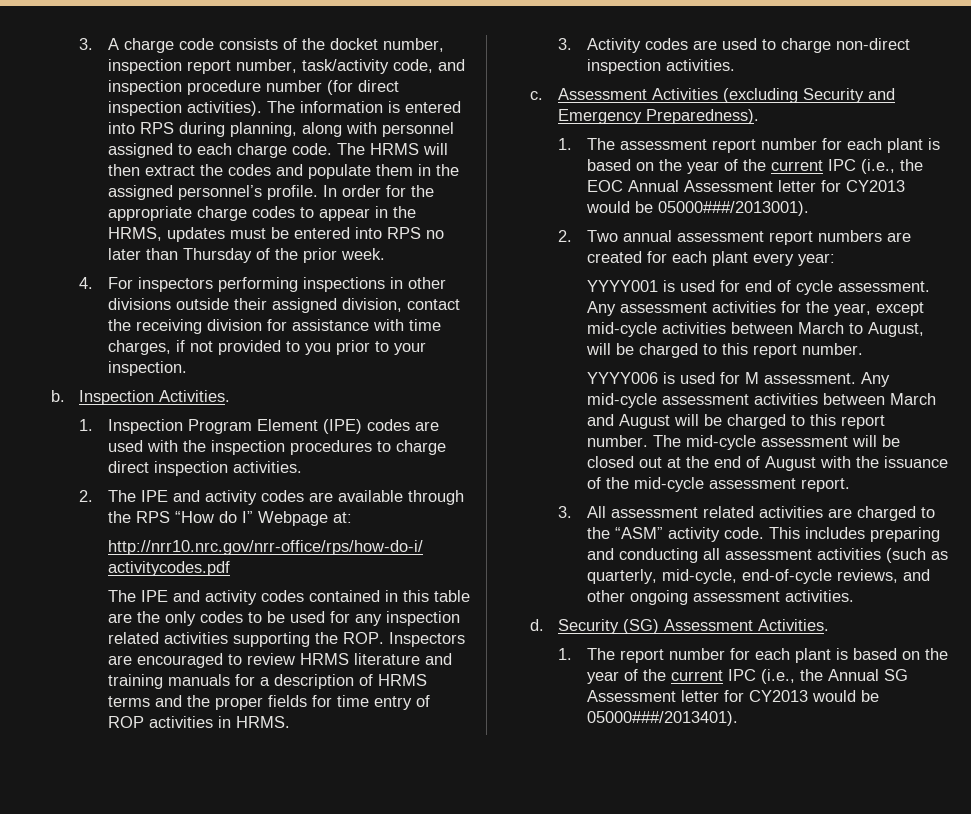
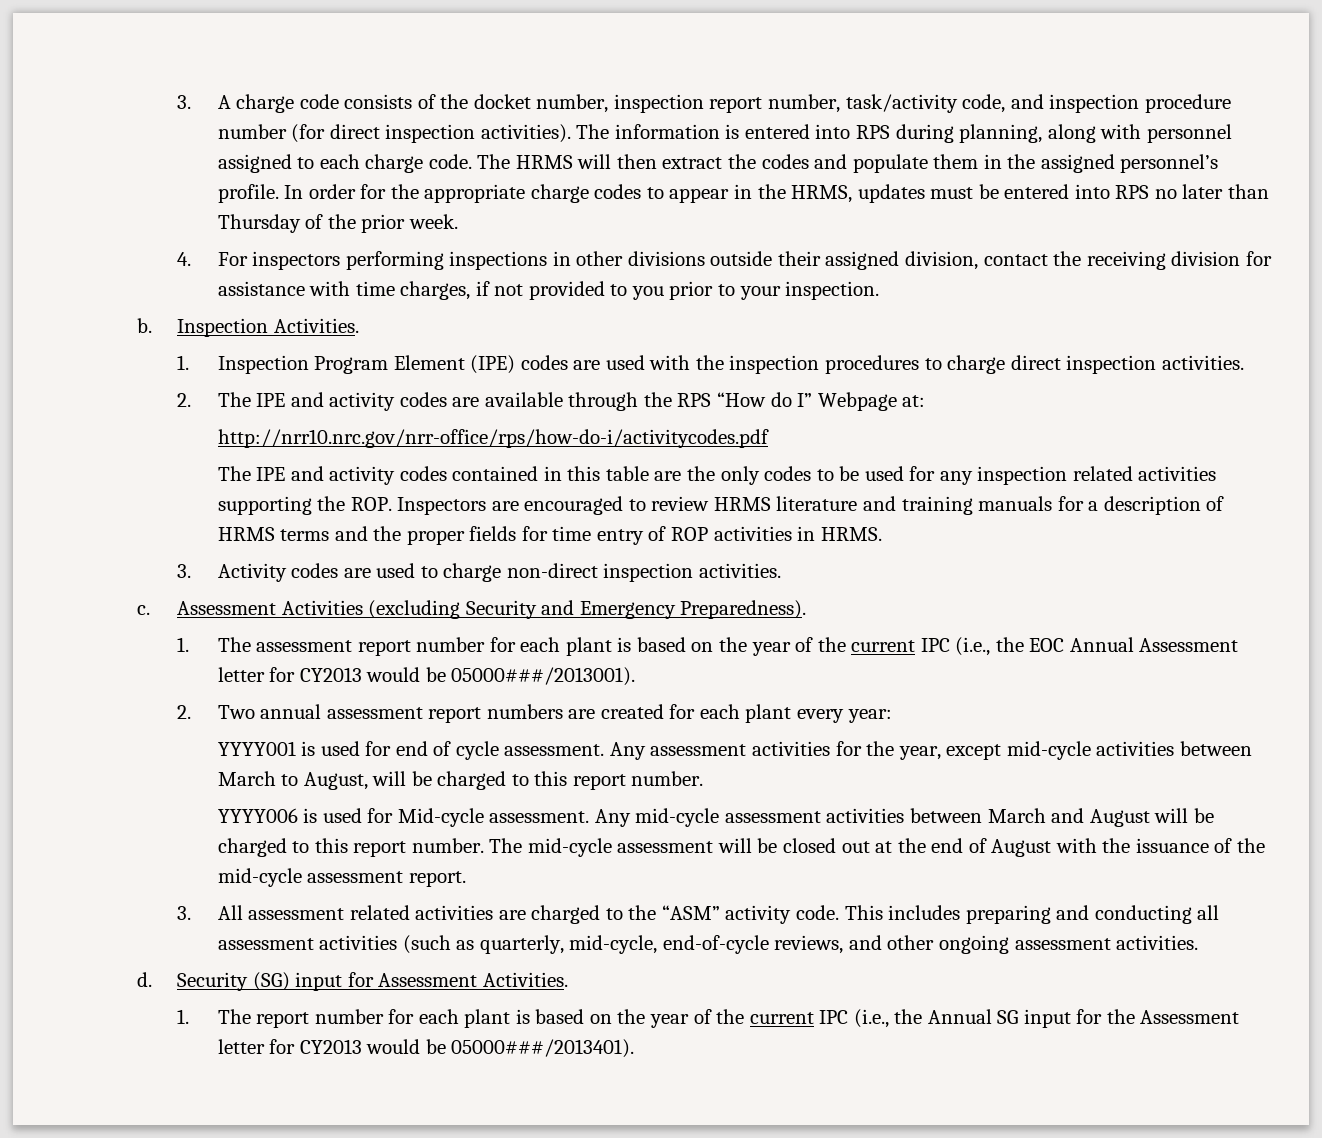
[744,372,759,384] M -> [397,808,484,827] Mid-cycle
(660, 626) none -> [295,972,374,991] input for
(908, 675) none -> [1023,1009,1135,1028] input for the

